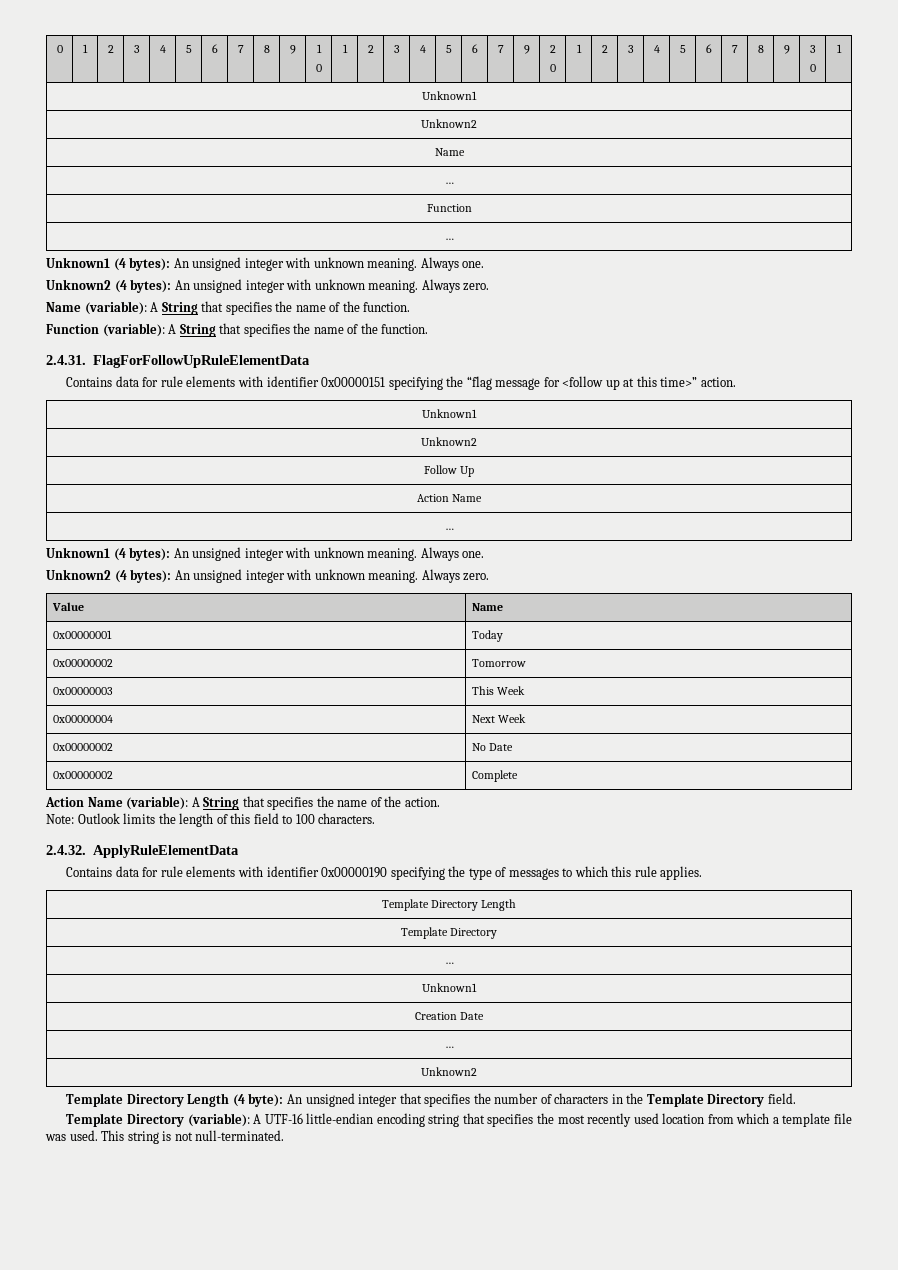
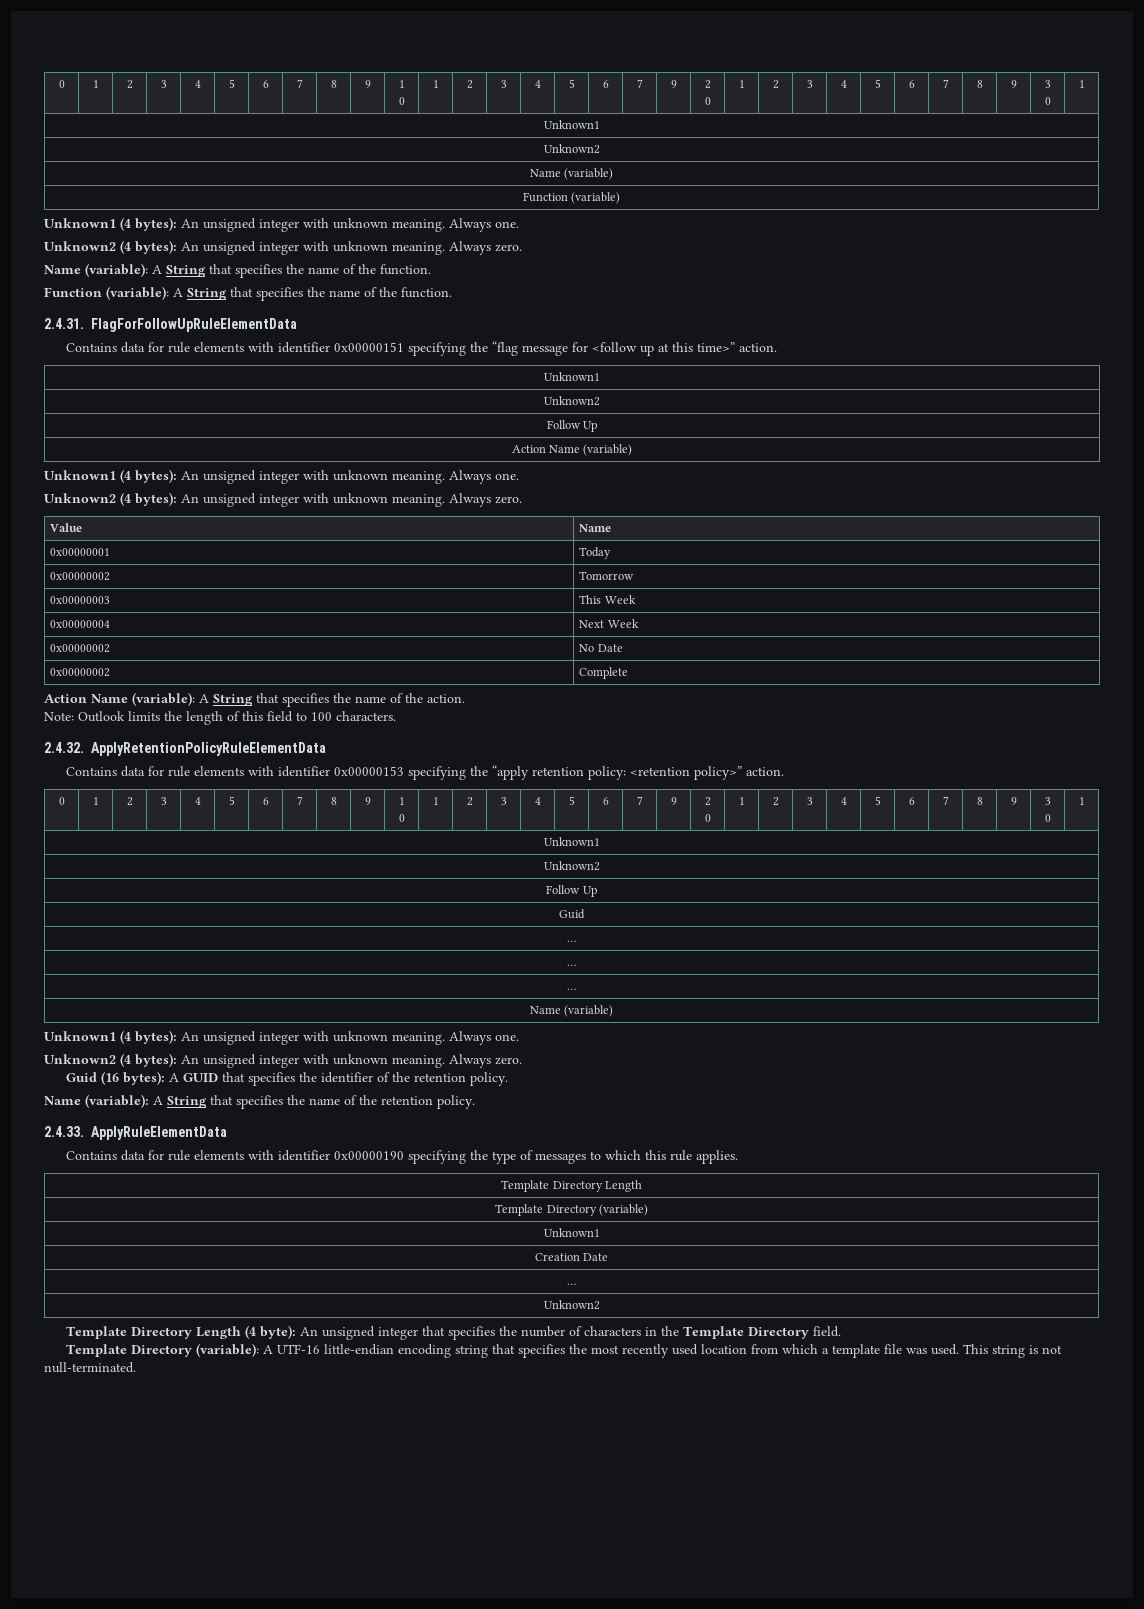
[444,182,454,184] [426,204,472,212] [444,238,454,240] // … // Function // … -> [564,168,614,180] [522,192,621,204] (variable) // Function (variable)
[444,528,454,530] // … -> [583,444,633,456] (variable)
(86, 850) none -> [91,742,326,756] [66,765,785,780] [58,797,65,805] [92,797,99,805] [126,797,133,806] [160,797,167,805] [194,797,201,805] [228,796,235,805] [262,797,269,805] [296,796,303,805] [330,797,337,805] [364,797,371,805] [398,797,405,805] [398,814,405,822] [432,797,439,805] [466,797,473,806] [500,797,507,805] [534,797,541,805] [568,796,575,805] [602,797,609,805] [636,796,643,805] [670,797,677,805] [704,797,711,806] [704,814,711,822] [738,797,745,805] [772,797,779,806] [806,797,813,805] [840,797,847,805] [874,796,881,805] [908,797,915,805] [942,796,949,805] [976,797,983,805] [1010,797,1017,805] [1044,797,1051,805] [1044,814,1051,822] [1078,797,1085,805] [543,837,600,846] [543,861,600,871] [546,885,597,897] [559,909,585,919] [567,940,576,942] [567,964,576,966] [567,988,576,990] [529,1005,614,1017] [44,1030,519,1045] [44,1053,522,1068] [66,1071,509,1086] [44,1094,475,1109] [44,1126,84,1137] ApplyRetentionPolicyRuleElementData // Contains data for rule elements with identifier 0x00000153 specifying the “apply retention policy: <retention policy>” action. // 0 | 1 | 2 | 3 | 4 | 5 | 6 | 7 | 8 | 9 | 1 // 0 | 1 | 2 | 3 | 4 | 5 | 6 | 7 | 9 | 2 // 0 | 1 | 2 | 3 | 4 | 5 | 6 | 7 | 8 | 9 | 3 // 0 | 1 // Unknown1 // Unknown2 // Follow Up // Guid // … // … // … // Name (variable) // Unknown1 (4 bytes): An unsigned integer with unknown meaning. Always one. // Unknown2 (4 bytes): An unsigned integer with unknown meaning. Always zero. // Guid (16 bytes): A GUID that specifies the identifier of the retention policy. // Name (variable): A String that specifies the name of the retention policy. // 2.4.33.
[444,962,454,964] // … -> [598,1204,648,1216] (variable)

